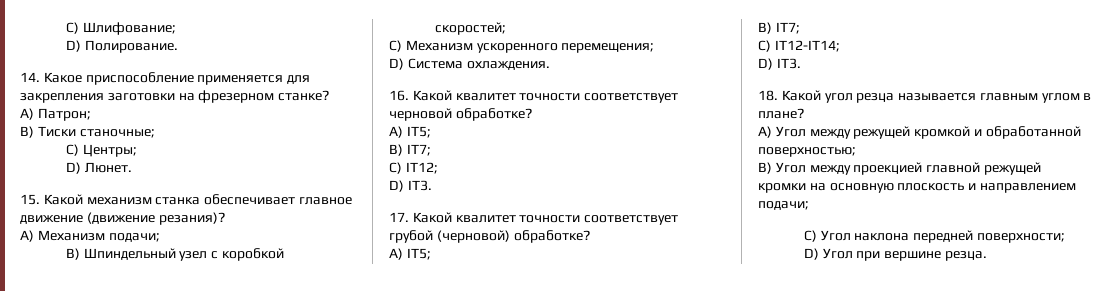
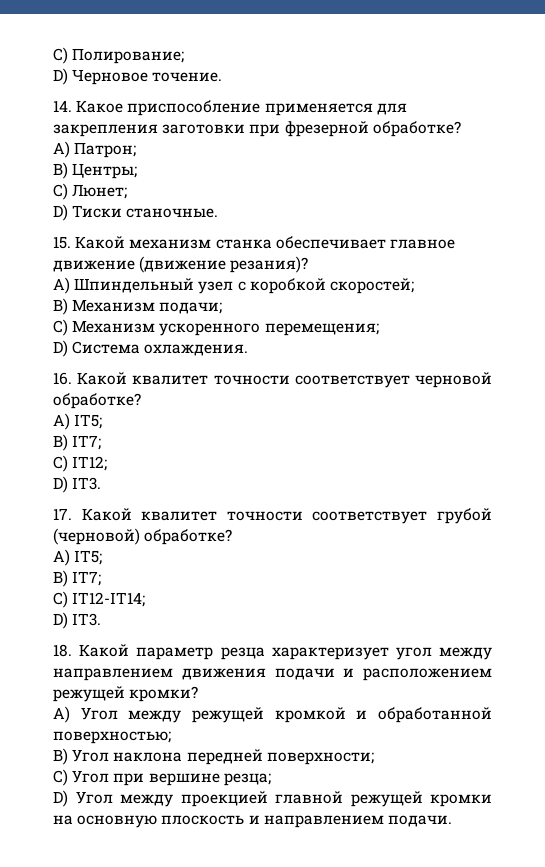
[65,22,176,35] [65,40,178,53] C) Шлифование; // D) Полирование. -> [53,47,185,64] [53,68,223,85] C) Полирование; // D) Черновое точение.
[178,90,330,103] на фрезерном станке? -> [249,121,461,137] при фрезерной обработке?
[37,126,155,138] [65,144,137,157] [65,162,132,174] Тиски станочные; // C) Центры; // D) Люнет. -> [72,163,138,179] [53,183,128,200] [53,204,219,221] Центры; // C) Люнет; // D) Тиски станочные.
[37,230,160,242] [65,248,80,260] Механизм подачи; // B) -> (70, 285) none
(506, 28) none -> [53,298,223,315] // B) Механизм подачи;
[824,93,1092,103] [758,108,804,119] угол резца называется главным углом в плане? -> [136,647,492,660] [53,668,492,681] [53,686,199,702] параметр резца характеризует угол между направлением движения подачи и расположением режущей кромки?
(806, 167) none -> [113,749,374,765] [53,769,271,786] [53,790,113,807] наклона передней поверхности; // C) Угол при вершине резца; // D) Угол
[758,201,809,210] [803,230,1065,243] [803,248,987,261] подачи; // C) Угол наклона передней поверхности; // D) Угол при вершине резца. -> [387,815,452,827] подачи.

